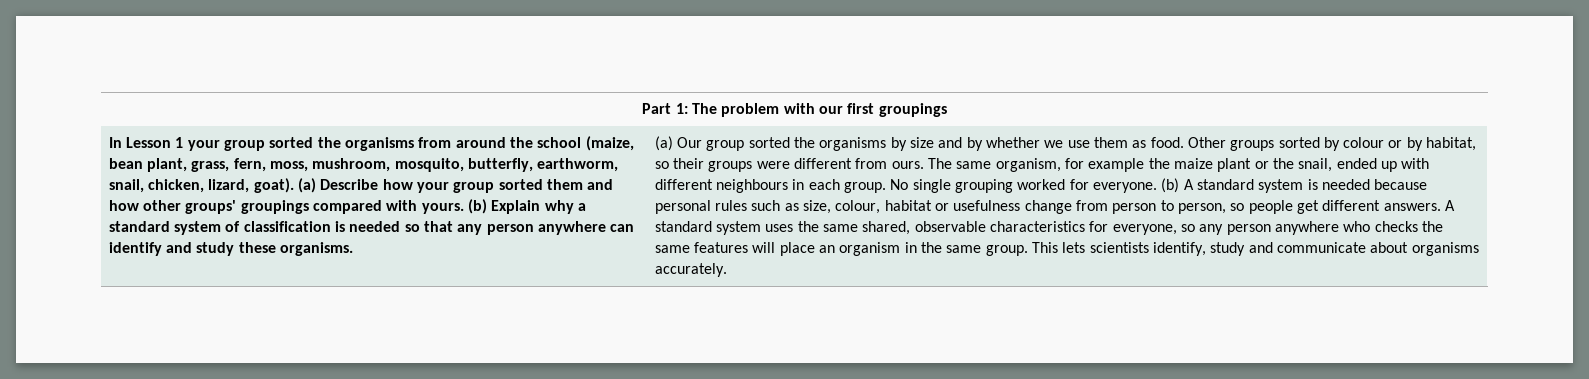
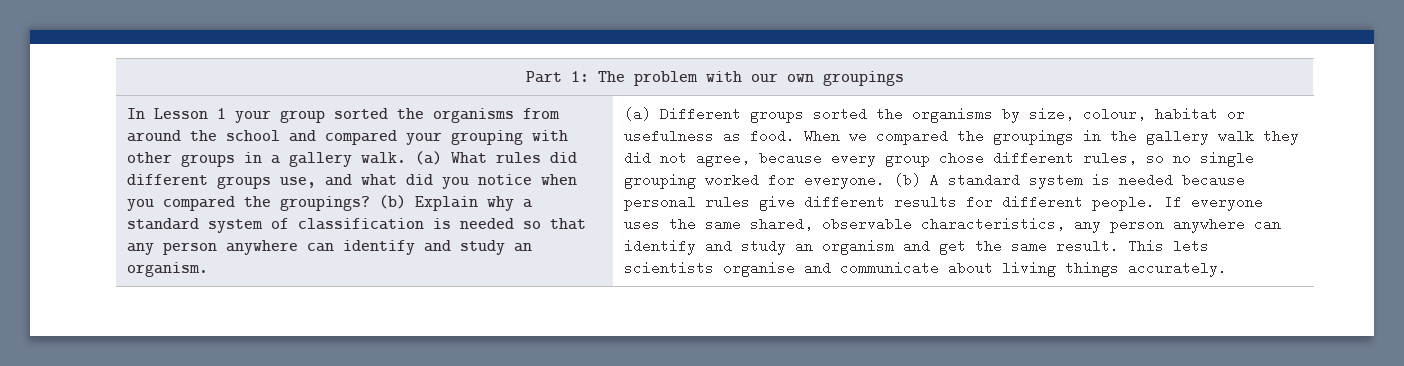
[847,103,875,114] first -> [787,73,814,82] own
[585,136,634,151] [108,158,619,172] [108,178,614,193] [108,200,464,214] (maize, bean plant, grass, fern, moss, mushroom, mosquito, butterfly, earthworm, snail, chicken, lizard, goat). (a) Describe how your group sorted them and how other groups' groupings compared with yours. -> [288,130,568,145] [126,151,577,167] [126,174,577,189] [126,196,370,211] and compared your grouping with other groups in a gallery walk. (a) What rules did different groups use, and what did you notice when you compared the groupings?
[238,242,354,256] [654,136,745,151] these organisms. | (a) Our group -> [513,242,532,252] [126,262,208,277] [623,107,804,123] an organism. | (a) Different groups
[909,137,1477,151] [654,158,1430,172] [654,179,909,193] size and by whether we use them as food. Other groups sorted by colour or by habitat, so their groups were different from ours. The same organism, for example the maize plant or the snail, ended up with different neighbours in each group. No -> [1028,107,1245,121] [623,129,1299,145] [623,151,1191,167] size, colour, habitat or usefulness as food. When we compared the groupings in the gallery walk they did not agree, because every group chose different rules, so no
[751,200,1455,214] [654,221,762,235] such as size, colour, habitat or usefulness change from person to person, so people get different answers. A standard system -> [758,195,1263,211] give different results for different people. If everyone
[989,221,1443,235] [654,242,1028,256] characteristics for everyone, so any person anywhere who checks the same features will place an organism in the same group. -> [920,217,1281,233] [623,239,1119,255] characteristics, any person anywhere can identify and study an organism and get the same result.
[1152,242,1246,256] identify, study -> [722,261,795,277] organise
[1411,242,1479,256] organisms -> [1001,262,1119,277] living things

